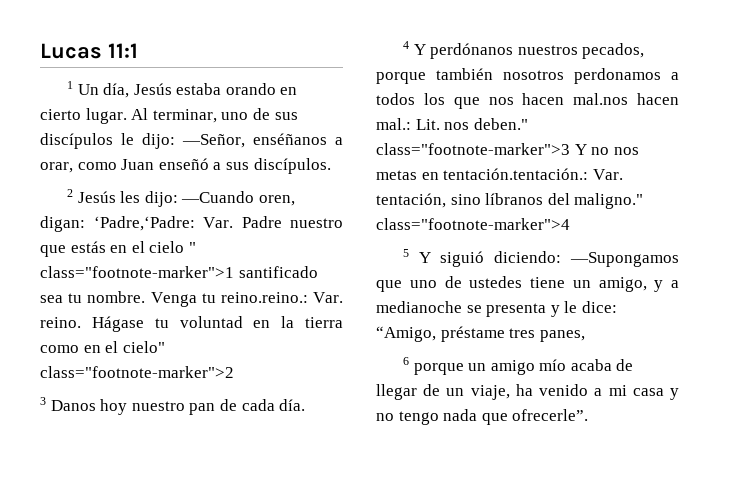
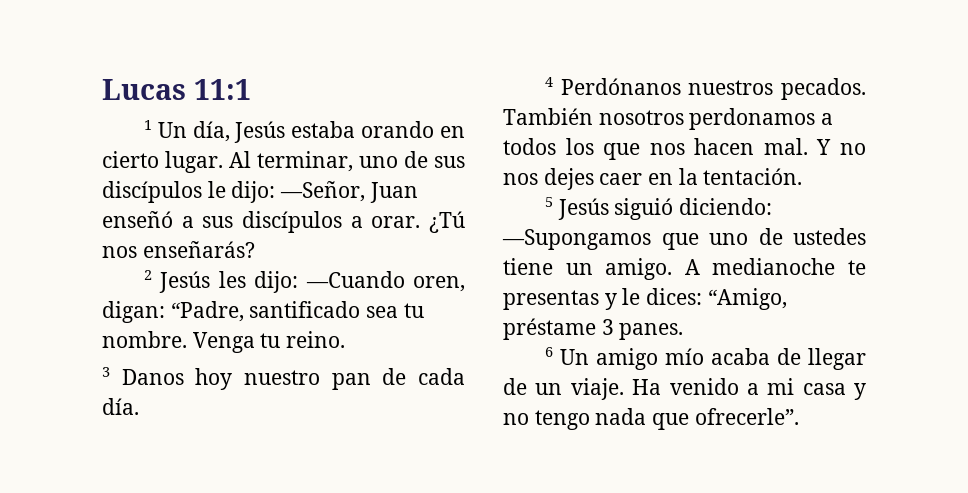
[253,133,343,145] [40,158,331,174] enséñanos a orar, como Juan enseñó a sus discípulos. -> [369,182,418,203] [102,211,465,233] [102,241,255,258] Juan enseñó a sus discípulos a orar. ¿Tú nos enseñarás?
[93,216,343,231] [40,241,196,257] [40,266,234,278] ‘Padre,‘Padre: Var. Padre nuestro que estás en el cielo " class="footnote-marker">1 -> [170,301,244,322] “Padre,
[220,292,343,303] reino.reino.: Var. -> (281, 340) none
[91,316,343,332] [40,341,165,353] [40,366,234,378] Hágase tu voluntad en la tierra como en el cielo" class="footnote-marker">2 -> (346, 339) none
[413,43,645,59] [376,68,493,84] Y perdónanos nuestros pecados, porque también -> [560,78,866,100] [503,108,593,125] Perdónanos nuestros pecados. También
[573,93,679,105] [376,118,528,130] [376,143,639,155] [376,168,623,180] [376,193,644,209] [376,218,570,230] mal.nos hacen mal.: Lit. nos deben." class="footnote-marker">3 Y no nos metas en tentación.tentación.: Var. tentación, sino líbranos del maligno." class="footnote-marker">4 -> [763,138,866,155] [503,168,803,190] mal. Y no nos dejes caer en la tentación.
[418,252,431,263] Y -> [557,198,609,220] Jesús
[598,277,679,292] [376,301,547,317] amigo, y a medianoche se presenta -> [605,258,866,280] [503,290,599,310] amigo. A medianoche te presentas
[581,301,617,313] dice: -> [646,288,703,305] dices:
[509,328,585,342] tres panes, -> [601,319,684,340] 3 panes.
[413,363,487,375] porque un -> [559,349,589,365] Un
[470,384,533,400] viaje, ha -> [570,378,662,400] viaje. Ha

